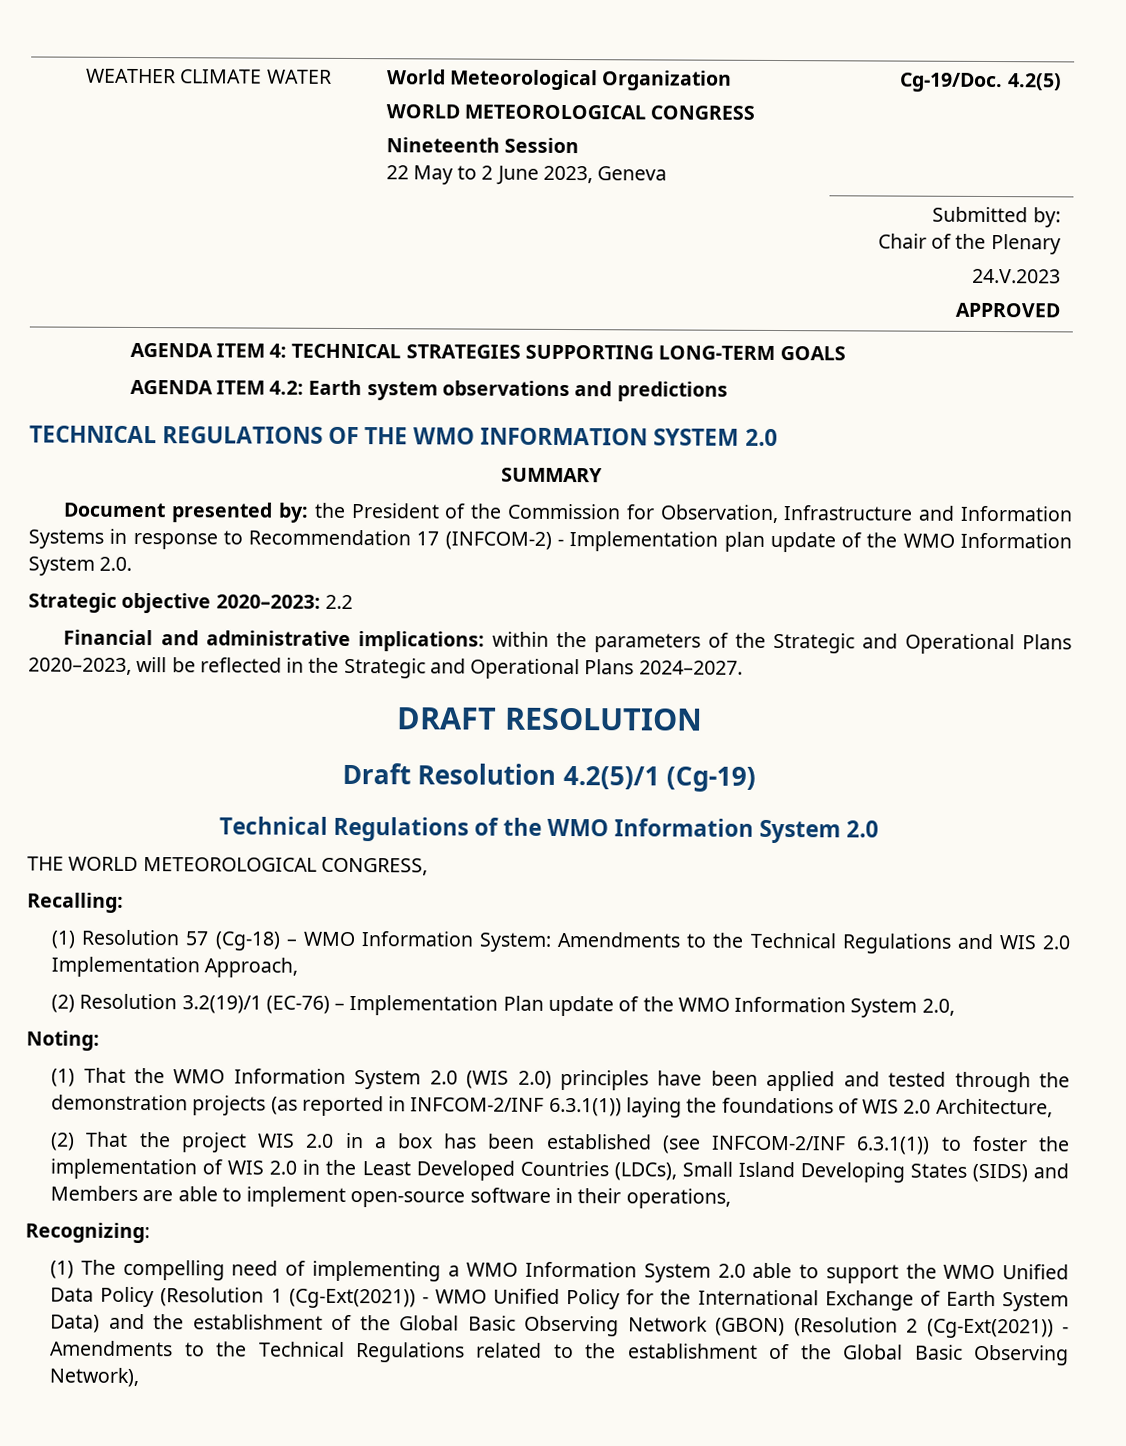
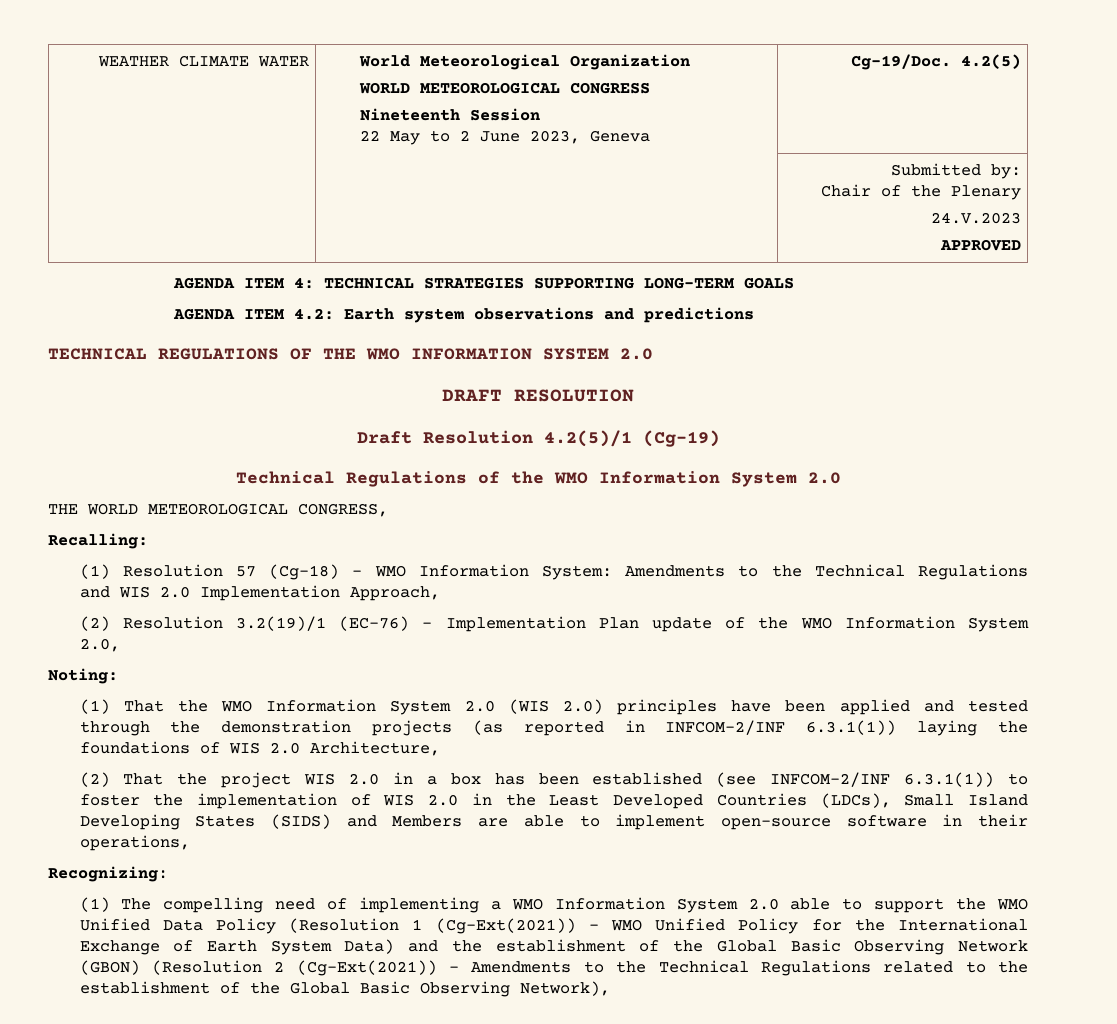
[500,467,603,483] [63,502,1074,524] [28,528,1073,553] [28,556,133,576] [28,592,353,614] [63,629,1073,655] [28,656,743,680] // SUMMARY // Document presented by: the President of the Commission for Observation, Infrastructure and Information Systems in response to Recommendation 17 (INFCOM-2) - Implementation plan update of the WMO Information System 2.0. // Strategic objective 2020–2023: 2.2 // Financial and administrative implications: within the parameters of the Strategic and Operational Plans 2020–2023, will be reflected in the Strategic and Operational Plans 2024–2027. -> (653, 354) none

